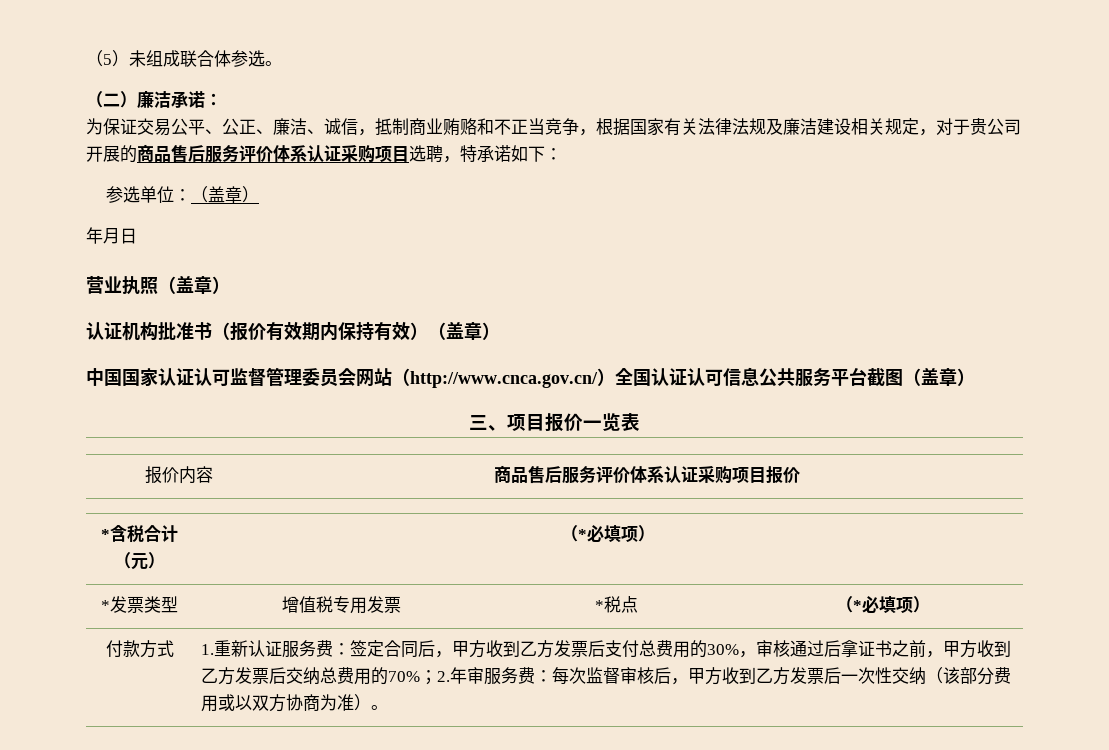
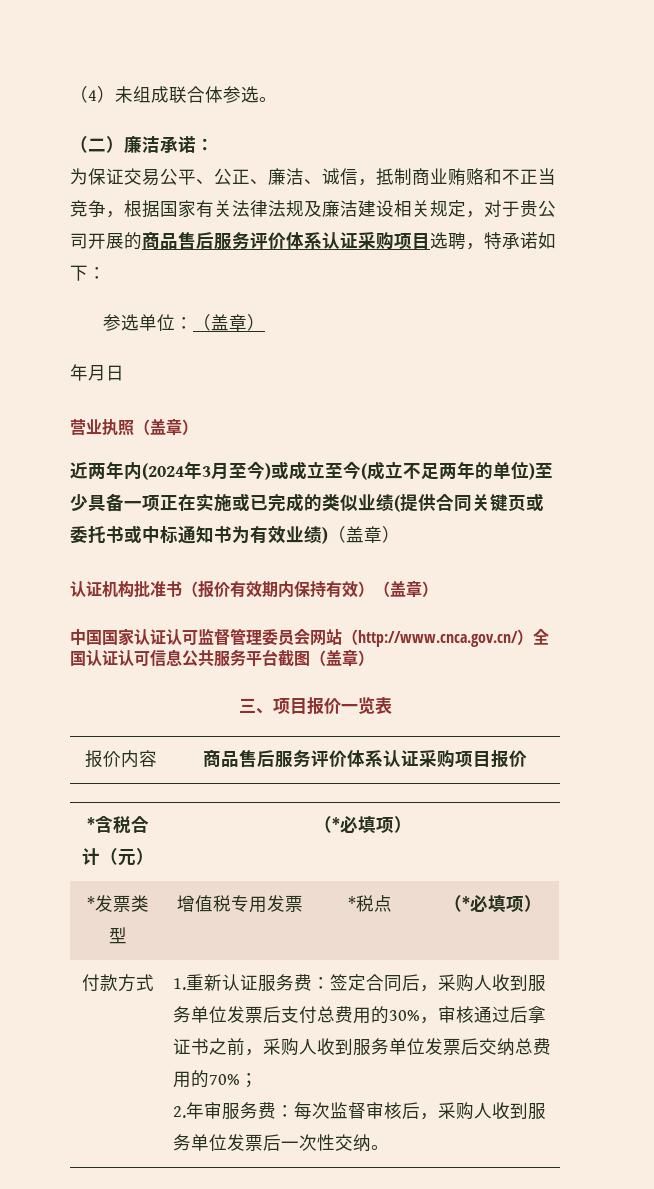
[86,50,112,67] （5 -> [70,86,97,103] （4
(230, 285) none -> [70,461,553,480] [70,493,544,512] [70,525,400,544] // 近两年内(2024年3月至今)或成立至今(成立不足两年的单位)至少具备一项正在实施或已完成的类似业绩(提供合同关键页或委托书或中标通知书为有效业绩)（盖章）
[451,640,554,658] 甲方收到乙方 -> [438,974,547,992] [173,1006,228,1023] 采购人收到服务单位
[942,640,1011,658] [200,667,235,685] 甲方收到乙方 -> [263,1038,426,1056] 采购人收到服务单位
(437, 677) none -> (259, 1080) //
[687,667,1011,685] [200,694,371,712] 甲方收到乙方发票后一次性交纳（该部分费用或以双方协商为准） -> [438,1102,547,1120] [173,1134,372,1152] 采购人收到服务单位发票后一次性交纳

